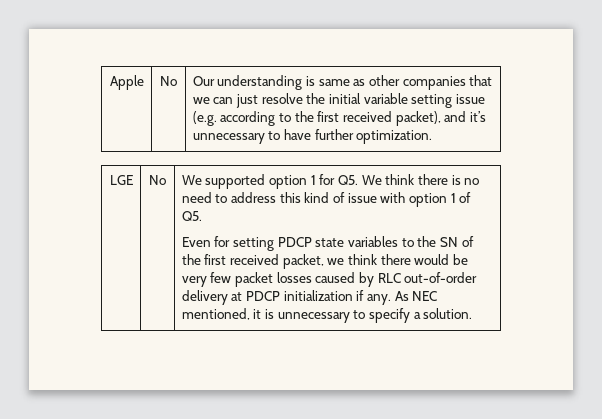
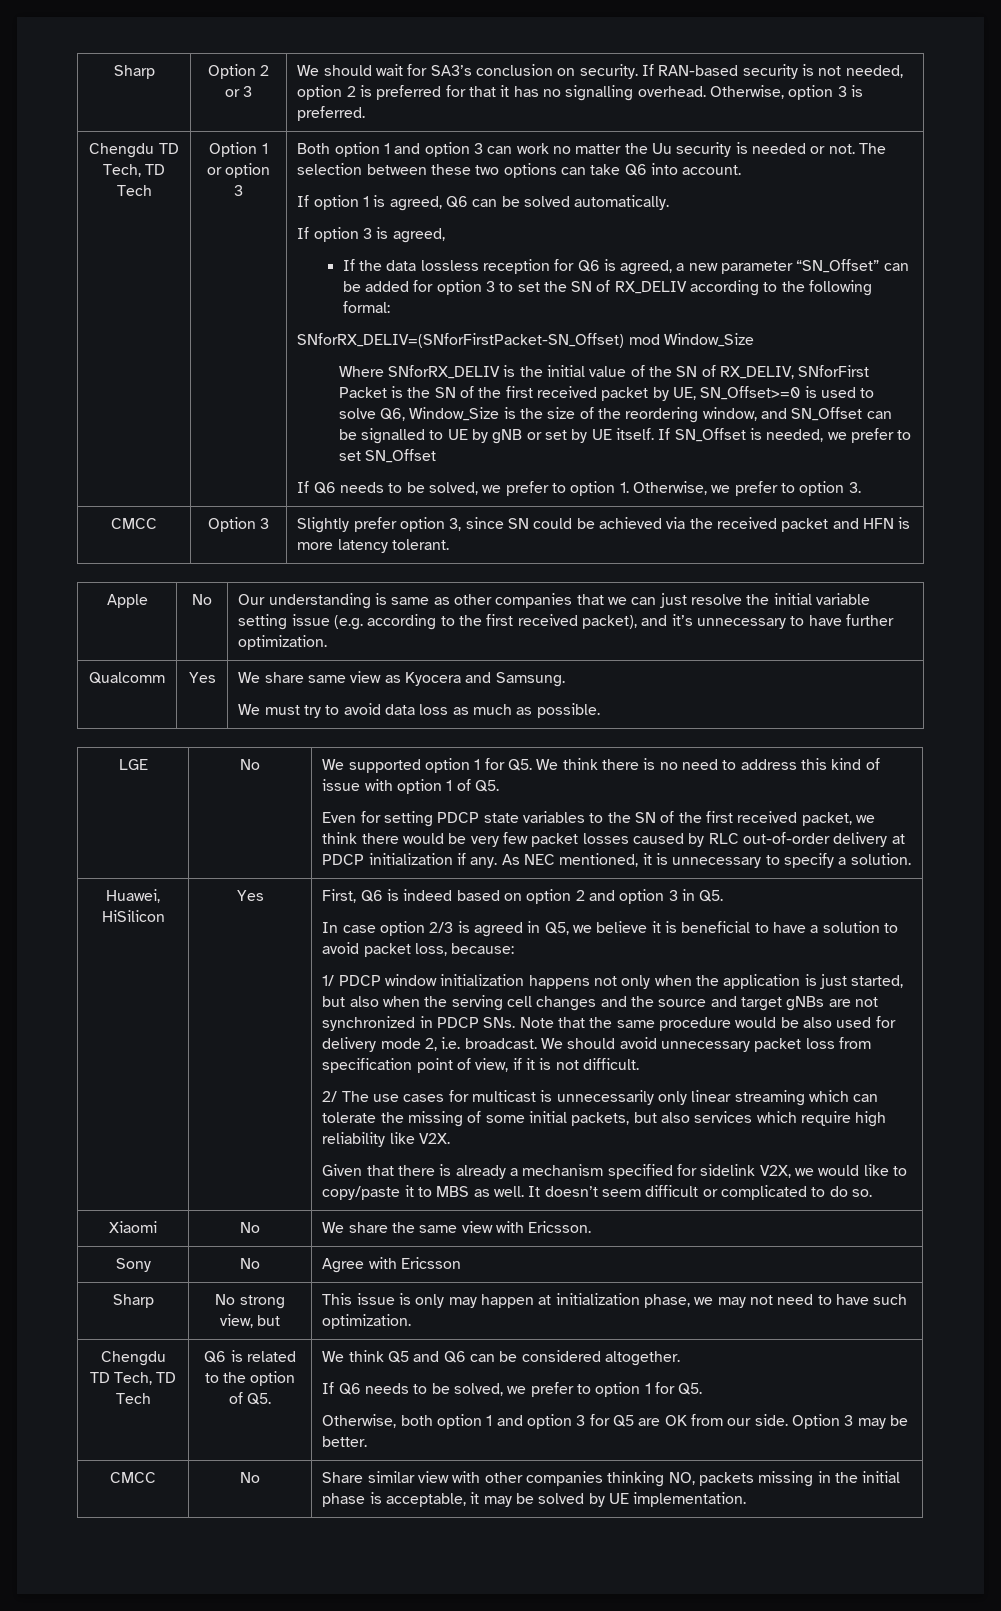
(109, 82) none -> [113,65,155,79] [207,64,270,79] [224,86,253,97] [297,64,903,79] [297,85,863,101] [297,106,366,121] [89,143,179,158] [102,164,166,177] [116,185,152,196] [209,142,268,157] [206,163,271,178] [234,185,243,196] [297,142,886,157] [297,163,742,178] [297,195,670,211] [297,227,445,243] [342,259,909,275] [342,280,873,296] [342,301,390,313] [297,333,755,348] [338,365,870,379] [338,386,875,401] [338,407,892,423] [338,428,912,444] [338,449,437,463] [297,481,861,496] [111,518,157,529] [207,517,270,532] [297,517,911,533] [297,539,450,553] Sharp | Option 2 or 3 | We should wait for SA3’s conclusion on security. If RAN-based security is not needed, option 2 is preferred for that it has no signalling overhead. Otherwise, option 3 is preferred. // Chengdu TD Tech, TD Tech | Option 1 or option 3 | Both option 1 and option 3 can work no matter the Uu security is needed or not. The selection between these two options can take Q6 into account. // If option 1 is agreed, Q6 can be solved automatically. // If option 3 is agreed, // If the data lossless reception for Q6 is agreed, a new parameter “SN_Offset” can be added for option 3 to set the SN of RX_DELIV according to the following formal: // SNforRX_DELIV=(SNforFirstPacket-SN_Offset) mod Window_Size // Where SNforRX_DELIV is the initial value of the SN of RX_DELIV, SNforFirst Packet is the SN of the first received packet by UE, SN_Offset>=0 is used to solve Q6, Window_Size is the size of the reordering window, and SN_Offset can be signalled to UE by gNB or set by UE itself. If SN_Offset is needed, we prefer to set SN_Offset // If Q6 needs to be solved, we prefer to option 1. Otherwise, we prefer to option 3. // CMCC | Option 3 | Slightly prefer option 3, since SN could be achieved via the received packet and HFN is more latency tolerant. //
(433, 137) none -> [89,672,165,684] [188,672,216,683] [238,671,565,687] [238,703,600,718] // Qualcomm | Yes | We share same view as Kyocera and Samsung. // We must try to avoid data loss as much as possible.
(473, 313) none -> [106,889,160,903] [101,910,165,922] [236,890,264,901] [322,889,724,904] [322,921,898,937] [322,942,515,957] [322,974,904,989] [322,995,878,1011] [322,1016,896,1031] [322,1037,871,1052] [322,1058,640,1073] [322,1090,879,1106] [322,1111,887,1127] [322,1132,451,1147] [322,1164,907,1179] [322,1185,872,1200] [109,1221,157,1233] [240,1222,260,1233] [322,1221,592,1233] [115,1258,151,1272] [240,1258,260,1269] [322,1257,462,1273] [112,1294,154,1308] [215,1294,285,1309] [219,1314,281,1328] [322,1293,908,1308] [322,1314,412,1329] [100,1351,166,1366] [89,1372,177,1385] [115,1393,151,1404] [204,1350,296,1363] [204,1371,296,1386] [228,1392,272,1405] [322,1350,681,1366] [322,1382,703,1397] [322,1414,908,1429] [322,1436,368,1447] [110,1472,156,1483] [240,1472,260,1483] [322,1471,901,1487] [322,1492,747,1507] // Huawei, HiSilicon | Yes | First, Q6 is indeed based on option 2 and option 3 in Q5. // In case option 2/3 is agreed in Q5, we believe it is beneficial to have a solution to avoid packet loss, because: // 1/ PDCP window initialization happens not only when the application is just started, but also when the serving cell changes and the source and target gNBs are not synchronized in PDCP SNs. Note that the same procedure would be also used for delivery mode 2, i.e. broadcast. We should avoid unnecessary packet loss from specification point of view, if it is not difficult. // 2/ The use cases for multicast is unnecessarily only linear streaming which can tolerate the missing of some initial packets, but also services which require high reliability like V2X. // Given that there is already a mechanism specified for sidelink V2X, we would like to copy/paste it to MBS as well. It doesn’t seem difficult or complicated to do so. // Xiaomi | No | We share the same view with Ericsson. // Sony | No | Agree with Ericsson // Sharp | No strong view, but | This issue is only may happen at initialization phase, we may not need to have such optimization. // Chengdu TD Tech, TD Tech | Q6 is related to the option of Q5. | We think Q5 and Q6 can be considered altogether. // If Q6 needs to be solved, we prefer to option 1 for Q5. // Otherwise, both option 1 and option 3 for Q5 are OK from our side. Option 3 may be better. // CMCC | No | Share similar view with other companies thinking NO, packets missing in the initial phase is acceptable, it may be solved by UE implementation.

